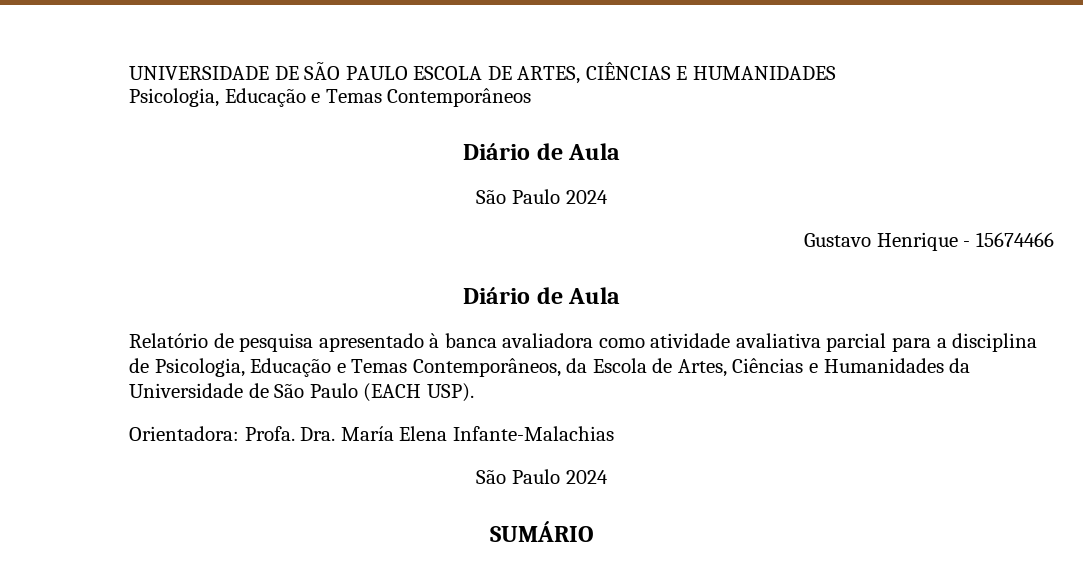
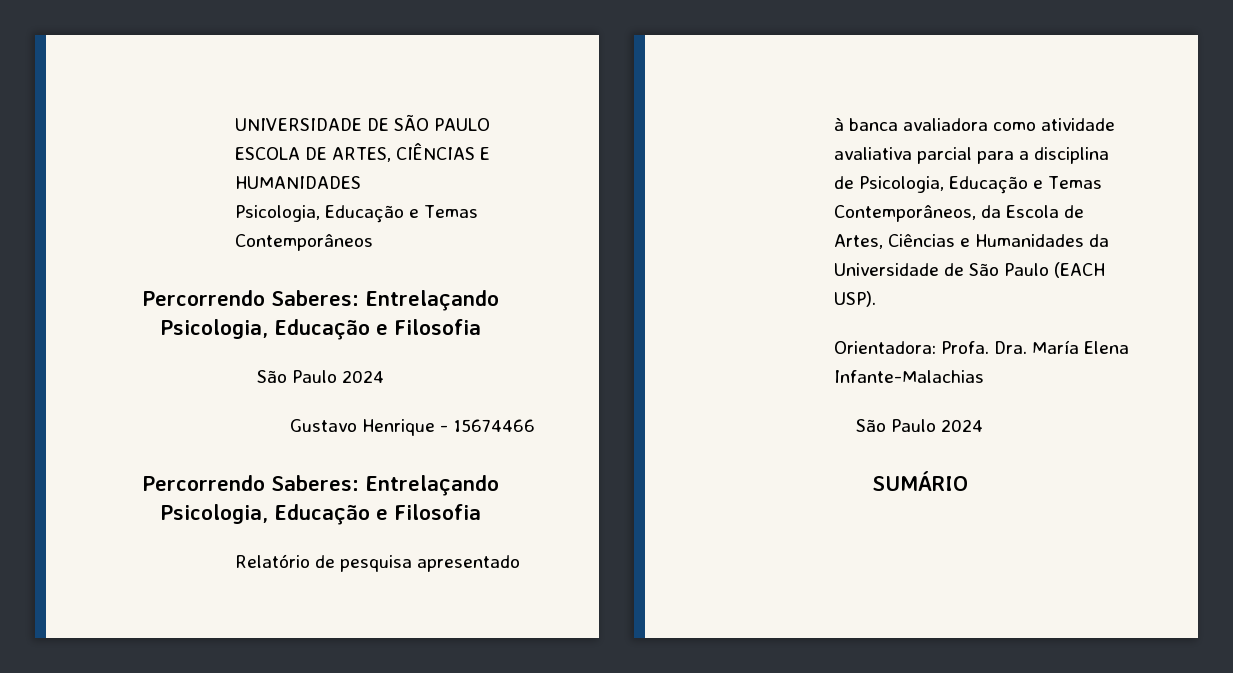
[463,143,620,160] Diário de Aula -> [142,290,499,311] [160,319,481,340] Percorrendo Saberes: Entrelaçando Psicologia, Educação e Filosofia
[463,287,620,304] Diário de Aula -> [142,475,499,496] [160,504,481,525] Percorrendo Saberes: Entrelaçando Psicologia, Educação e Filosofia

